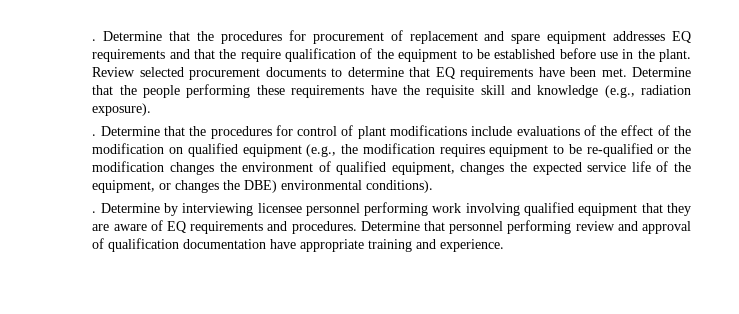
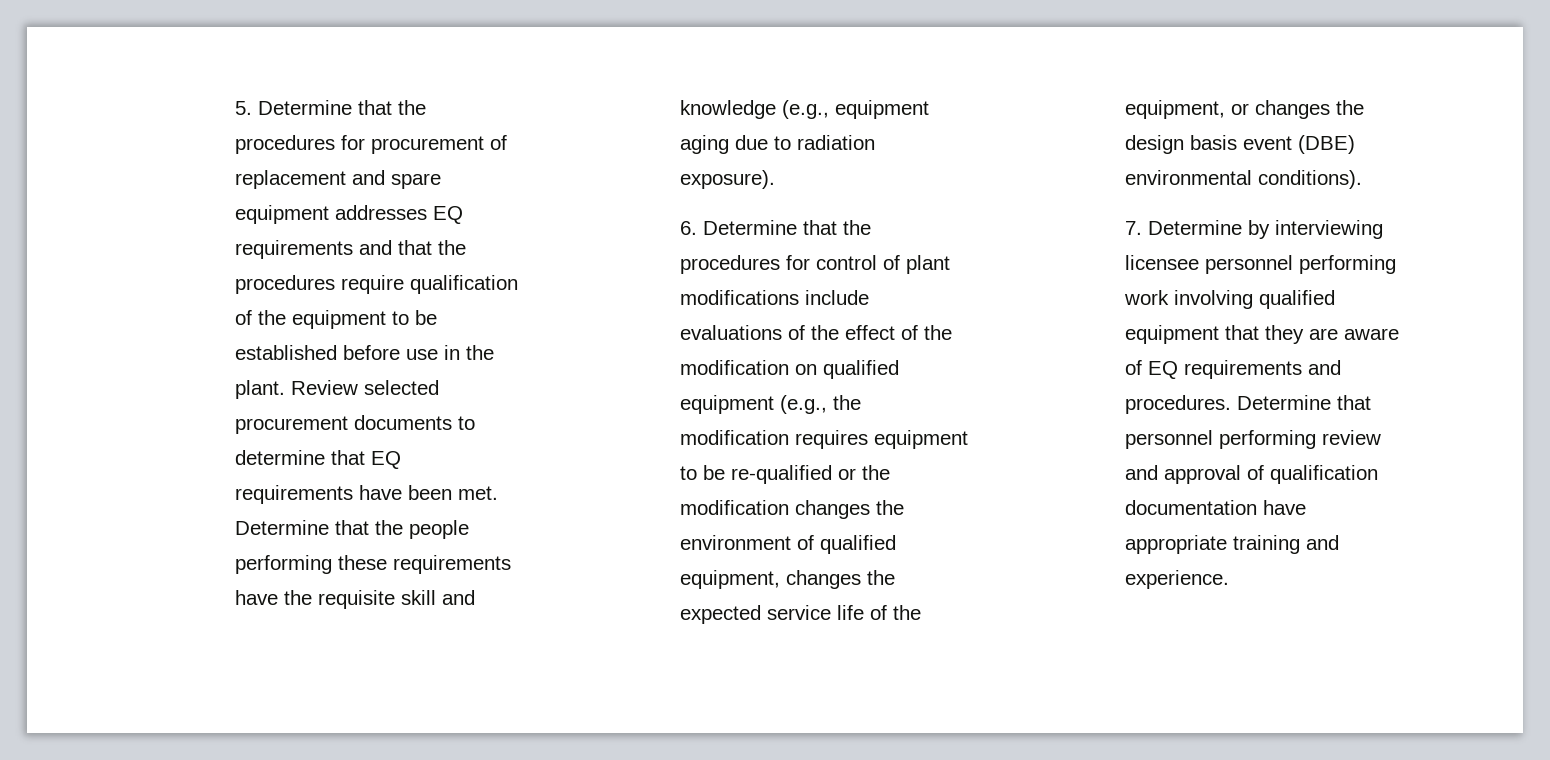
[92,39,97,41] . -> [235,101,253,115] 5.
(237, 54) none -> [235,275,336,294] procedures
(635, 91) none -> [835,100,930,119] [680,135,792,154] equipment aging due to
[92,134,97,136] . -> [680,221,698,235] 6.
[244,180,278,193] DBE) -> [1125,135,1356,154] design basis event (DBE)
[92,211,97,213] . -> [1125,221,1143,235] 7.

